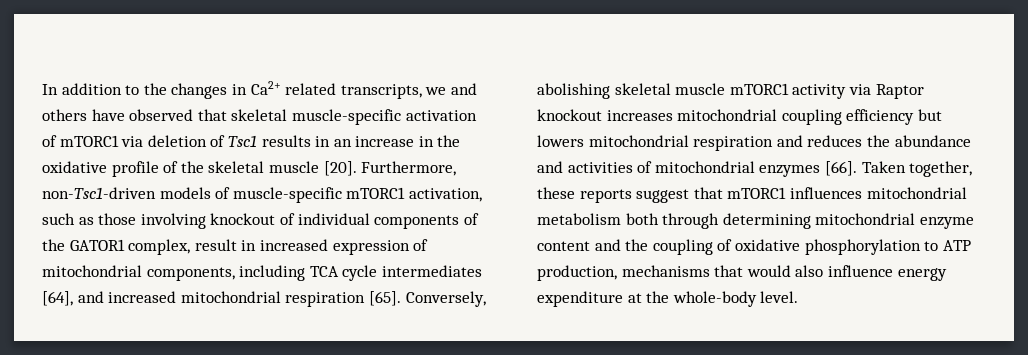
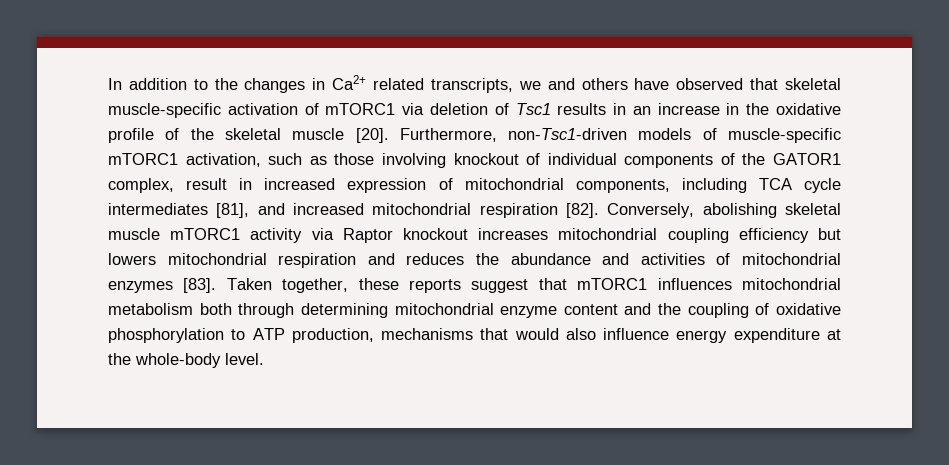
[42,291,73,306] [64], -> [216,203,250,218] [81],
[368,291,401,306] [65]. -> [566,203,599,218] [82].
[824,161,857,176] [66]. -> [183,278,217,293] [83].

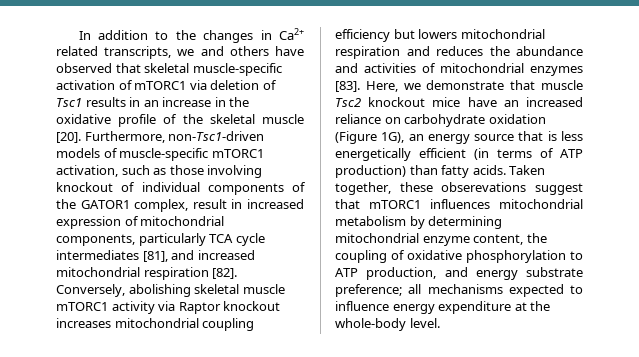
[681,178,747,193] including -> [138,233,206,246] particularly
(217, 285) none -> [365,80,583,92] [335,97,583,107] [335,114,546,127] [335,131,583,144] [335,148,583,161] [335,165,506,178] Here, we demonstrate that muscle Tsc2 knockout mice have an increased reliance on carbohydrate oxidation (Figure 1G), an energy source that is less energetically efficient (in terms of ATP production) than fatty acids.
[409,279,461,293] reports -> [441,182,527,192] obserevations
[199,303,295,318] both through -> [409,216,425,229] by
[563,303,652,315] content and -> [473,234,524,245] content,
[381,328,596,340] mechanisms that would also -> [444,267,583,280] [335,284,583,297] and energy substrate preference; all mechanisms expected to

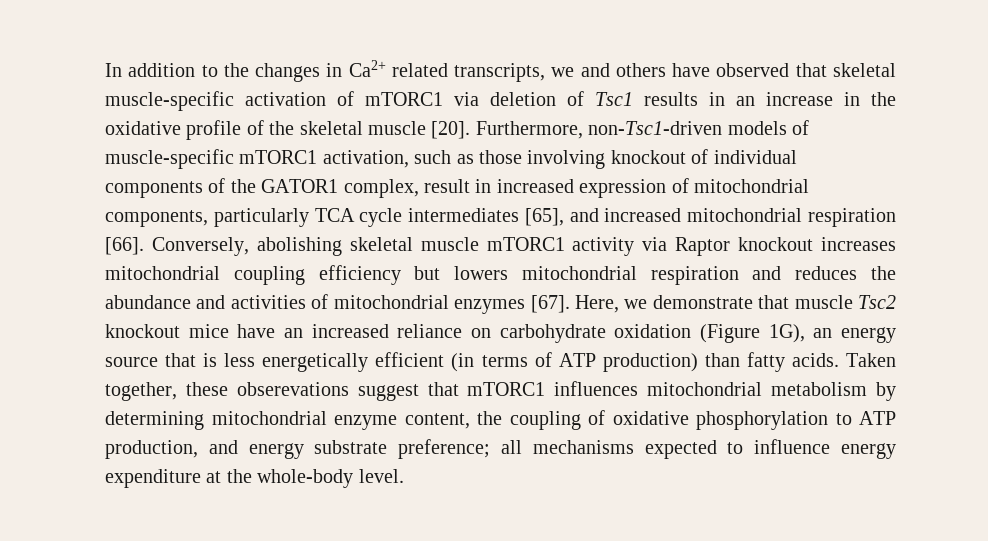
[142,251,168,262] [81], -> [524,208,564,226] [65],
[212,268,238,279] [82]. -> [105,237,144,255] [66].
[335,81,360,92] [83]. -> [530,295,570,313] [67].

